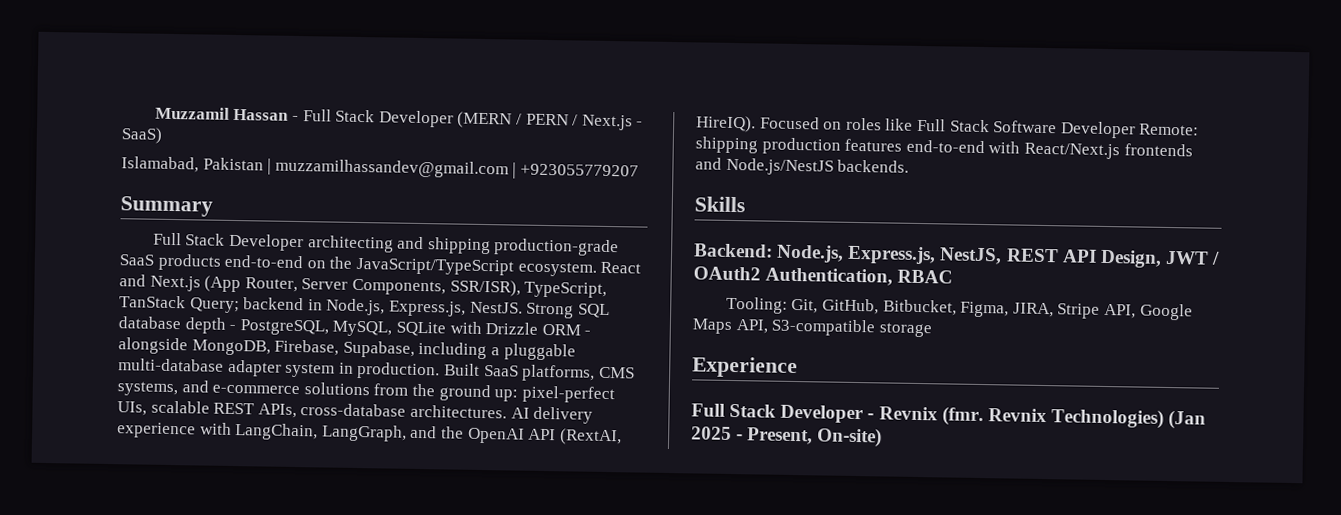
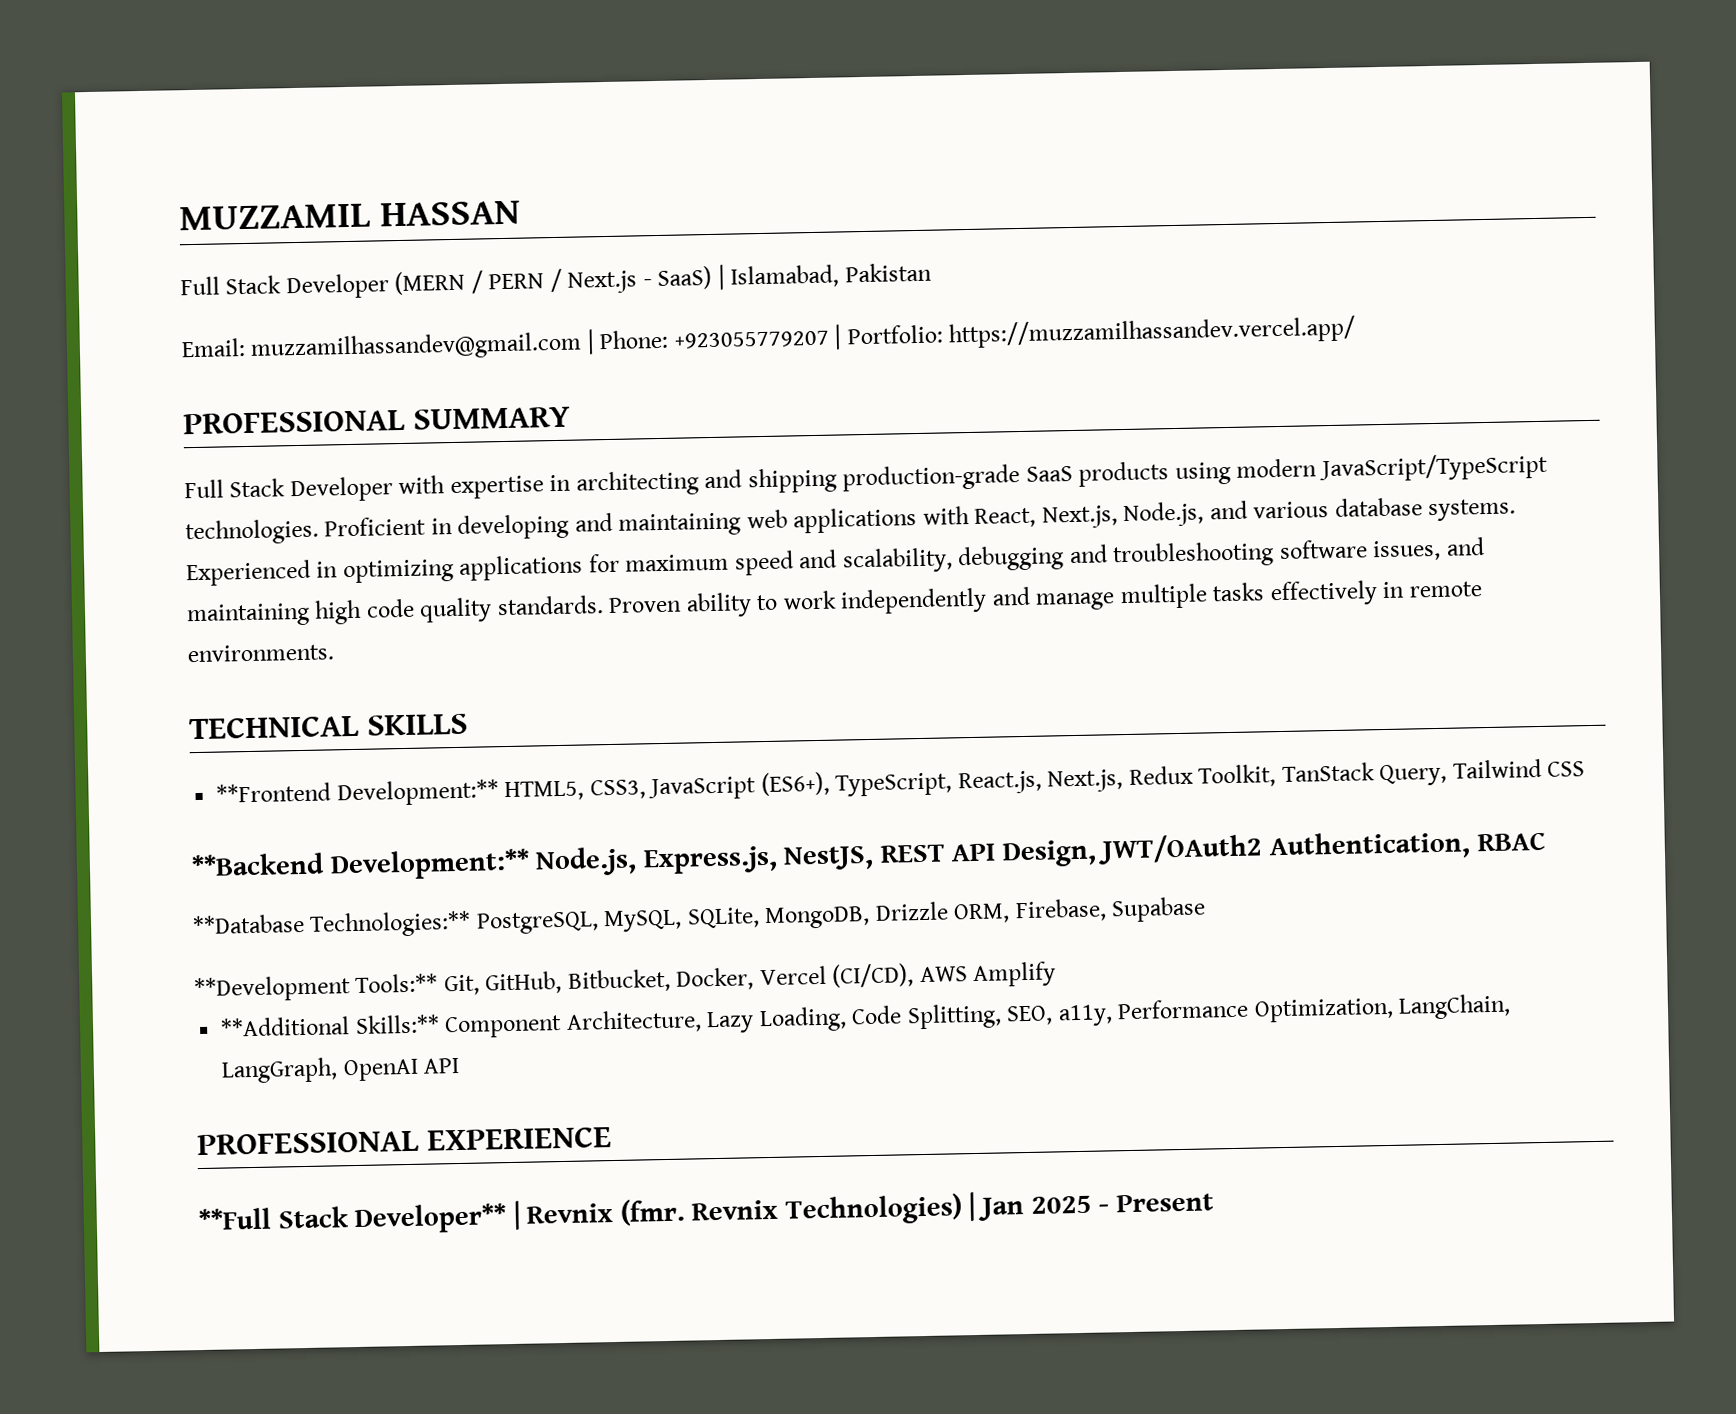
[154,106,300,122] Muzzamil Hassan - -> [179,200,521,231] MUZZAMIL HASSAN //
(163, 135) // -> [717,264,725,290] |
[267,158,272,175] | -> [181,338,246,358] // Email:
(517, 170) none -> [599,329,670,350] Phone:
[120,196,213,217] [152,232,305,252] // Summary // Full Stack Developer -> [834,315,1356,350] [183,406,570,435] [184,474,572,503] | Portfolio: https://muzzamilhassandev.vercel.app/ // PROFESSIONAL SUMMARY // Full Stack Developer with expertise in
[224,254,642,277] [119,274,608,298] [119,295,610,319] [118,316,592,337] [118,337,576,361] [118,358,635,382] [117,380,615,404] [117,400,594,424] [117,422,622,446] [696,115,1200,139] [695,136,1193,160] [695,157,910,176] [694,196,745,213] [694,243,773,258] end-to-end on the JavaScript/TypeScript ecosystem. React and Next.js (App Router, Server Components, SSR/ISR), TypeScript, TanStack Query; backend in Node.js, Express.js, NestJS. Strong SQL database depth - PostgreSQL, MySQL, SQLite with Drizzle ORM - alongside MongoDB, Firebase, Supabase, including a pluggable multi-database adapter system in production. Built SaaS platforms, CMS systems, and e-commerce solutions from the ground up: pixel-perfect UIs, scalable REST APIs, cross-database architectures. AI delivery experience with LangChain, LangGraph, and the OpenAI API (RextAI, HireIQ). Focused on roles like Full Stack Software Developer Remote: shipping production features end-to-end with React/Next.js frontends and Node.js/NestJS backends. // Skills // Backend: -> [1174,452,1548,486] [185,497,1517,546] [186,537,1485,587] [186,580,1482,628] [187,643,334,663] [189,713,468,740] [216,758,1586,807] [191,848,530,881] using modern JavaScript/TypeScript technologies. Proficient in developing and maintaining web applications with React, Next.js, Node.js, and various database systems. Experienced in optimizing applications for maximum speed and scalability, debugging and troubleshooting software issues, and maintaining high code quality standards. Proven ability to work independently and manage multiple tasks effectively in remote environments. // TECHNICAL SKILLS // **Frontend Development:** HTML5, CSS3, JavaScript (ES6+), TypeScript, React.js, Next.js, Redux Toolkit, TanStack Query, Tailwind CSS // **Backend Development:**
[1164,250,1221,265] [693,266,761,281] JWT / OAuth2 -> [1098,833,1264,865] JWT/OAuth2
[725,296,1193,321] [692,318,932,338] [692,356,798,379] [691,403,1207,430] [691,426,883,448] Tooling: Git, GitHub, Bitbucket, Figma, JIRA, Stripe API, Google Maps API, S3-compatible storage // Experience // Full Stack Developer - Revnix (fmr. Revnix Technologies) (Jan 2025 - Present, On-site) -> [192,896,1207,938] [194,961,1057,1003] [220,993,1512,1039] [221,1057,461,1084] [197,1126,612,1156] [198,1192,1214,1235] **Database Technologies:** PostgreSQL, MySQL, SQLite, MongoDB, Drizzle ORM, Firebase, Supabase // **Development Tools:** Git, GitHub, Bitbucket, Docker, Vercel (CI/CD), AWS Amplify // **Additional Skills:** Component Architecture, Lazy Loading, Code Splitting, SEO, a11y, Performance Optimization, LangChain, LangGraph, OpenAI API // PROFESSIONAL EXPERIENCE // **Full Stack Developer** | Revnix (fmr. Revnix Technologies) | Jan 2025 - Present

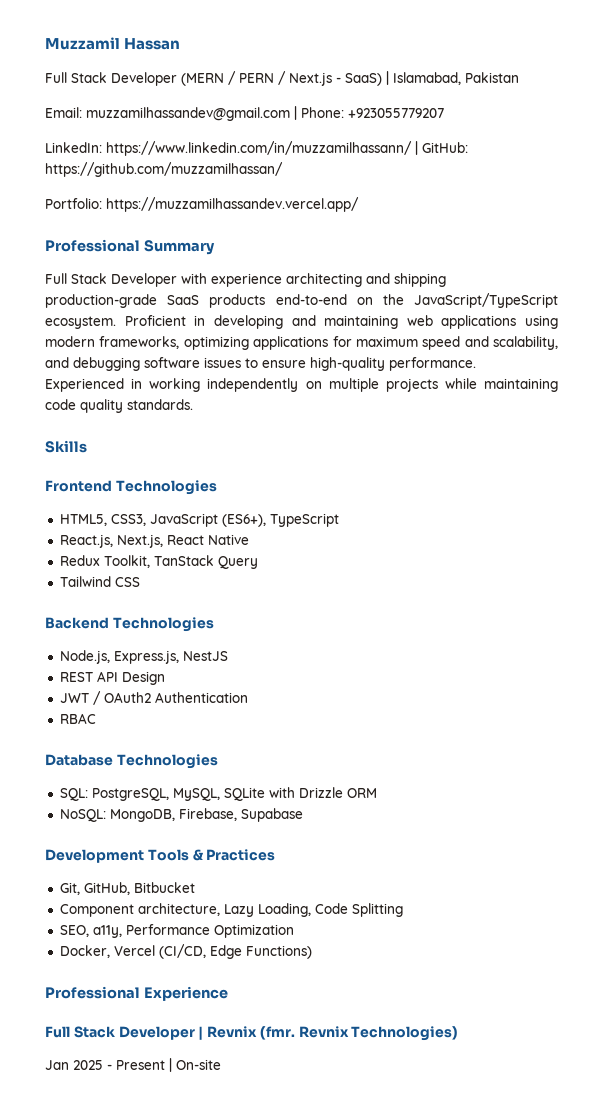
[179,200,521,231] MUZZAMIL HASSAN -> [45,37,181,50] Muzzamil Hassan
[834,324,843,350] | -> [45,141,468,156] [45,162,283,177] // LinkedIn: https://www.linkedin.com/in/muzzamilhassann/ | GitHub: https://github.com/muzzamilhassan/ //
[183,406,570,435] PROFESSIONAL SUMMARY -> [45,239,215,255] Professional Summary
[449,474,572,500] expertise in -> [211,273,282,287] experience
[1174,452,1548,486] [185,518,319,546] using modern JavaScript/TypeScript technologies. -> [275,293,558,308] [45,316,116,329] end-to-end on the JavaScript/TypeScript ecosystem.
[922,497,1517,529] [186,559,339,587] with React, Next.js, Node.js, and various database systems. Experienced in -> [525,315,558,329] [45,336,180,349] using modern frameworks,
[957,537,1485,572] [186,580,1482,628] [187,643,334,663] [189,713,468,740] [216,779,499,807] debugging and troubleshooting software issues, and maintaining high code quality standards. Proven ability to work independently and manage multiple tasks effectively in remote environments. // TECHNICAL SKILLS // **Frontend Development:** -> [45,357,476,371] [45,378,558,392] [45,399,193,413] [45,440,87,453] [45,480,217,495] and debugging software issues to ensure high-quality performance. Experienced in working independently on multiple projects while maintaining code quality standards. // Skills // Frontend Technologies //
[835,772,953,797] TypeScript, -> [269,513,339,527] TypeScript //
(1124, 781) none -> [166,534,249,545] React Native //
[1379,763,1448,787] Query, -> [217,556,258,569] Query //
[191,848,530,881] **Backend Development:** -> [45,617,214,632] Backend Technologies //
[783,845,875,871] NestJS, -> [182,651,228,661] NestJS //
[1001,830,1546,868] [192,896,1207,938] [194,961,1057,1003] [220,1009,702,1039] Design, JWT/OAuth2 Authentication, RBAC // **Database Technologies:** PostgreSQL, MySQL, SQLite, MongoDB, Drizzle ORM, Firebase, Supabase // **Development Tools:** Git, GitHub, Bitbucket, Docker, Vercel (CI/CD), AWS Amplify // **Additional Skills:** Component Architecture, -> [121,671,165,685] [59,691,248,705] [59,713,96,724] [45,754,218,769] [59,787,377,801] [59,808,303,822] [45,849,276,863] [59,882,195,895] [59,903,220,917] Design // JWT / OAuth2 Authentication // RBAC // Database Technologies // SQL: PostgreSQL, MySQL, SQLite with Drizzle ORM // NoSQL: MongoDB, Firebase, Supabase // Development Tools & Practices // Git, GitHub, Bitbucket // Component architecture,
[906,1003,1002,1030] Splitting, -> [351,903,403,917] Splitting //
[1253,993,1512,1023] [221,1057,461,1084] [197,1126,612,1156] [198,1203,508,1235] Optimization, LangChain, LangGraph, OpenAI API // PROFESSIONAL EXPERIENCE // **Full Stack Developer** -> [213,924,294,938] [59,944,312,959] [45,986,228,1001] [45,1026,195,1040] Optimization // Docker, Vercel (CI/CD, Edge Functions) // Professional Experience // Full Stack Developer
[968,1192,976,1222] | -> (459, 1033) //
(1214, 1203) none -> [169,1058,221,1072] | On-site

